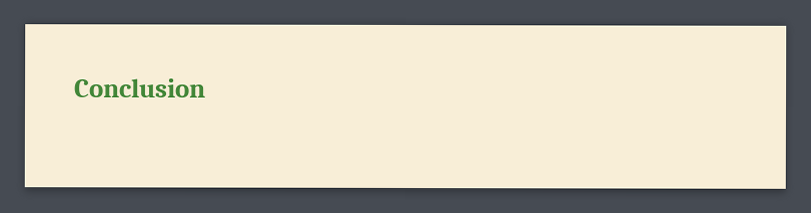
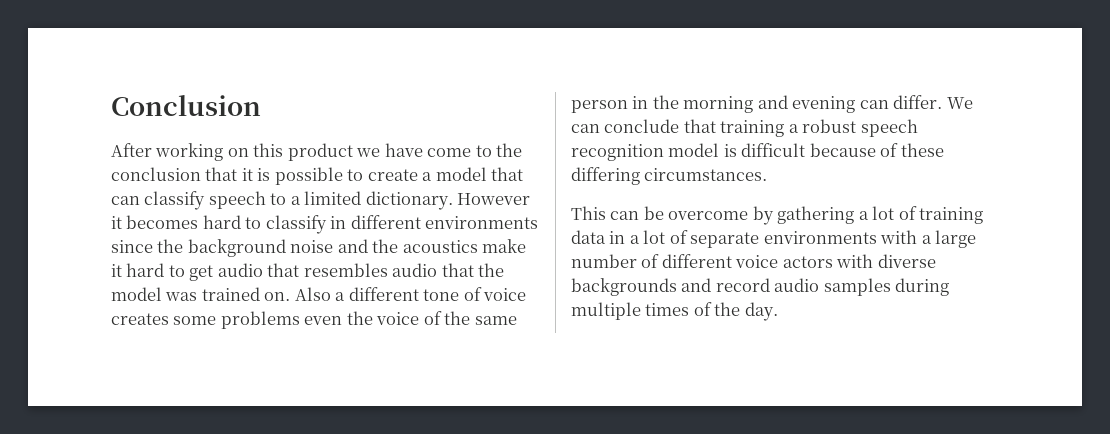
(206, 88) none -> [111,143,523,161] [111,167,524,185] [111,191,531,210] [111,215,539,234] [111,239,527,257] [111,263,505,281] [111,287,527,301] [111,311,517,329] [571,95,973,113] [571,119,918,137] [571,143,944,161] [571,167,768,185] [571,206,984,225] [571,230,977,248] [571,254,936,268] [571,278,950,296] [571,302,778,321] // After working on this product we have come to the conclusion that it is possible to create a model that can classify speech to a limited dictionary. However it becomes hard to classify in different environments since the background noise and the acoustics make it hard to get audio that resembles audio that the model was trained on. Also a different tone of voice creates some problems even the voice of the same person in the morning and evening can differ. We can conclude that training a robust speech recognition model is difficult because of these differing circumstances. // This can be overcome by gathering a lot of training data in a lot of separate environments with a large number of different voice actors with diverse backgrounds and record audio samples during multiple times of the day.

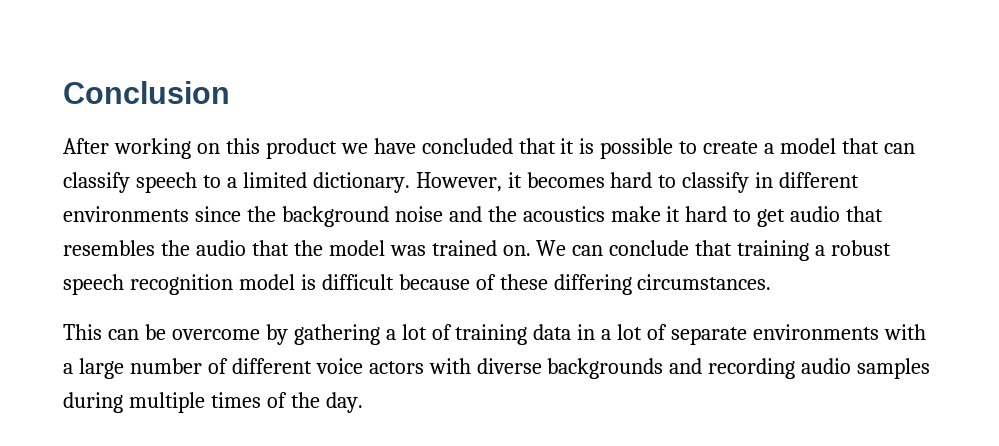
[427,143,523,157] [111,167,201,181] come to the conclusion -> [421,138,513,154] concluded
[457,193,531,205] However -> [415,172,502,192] However,
(388, 270) none -> [160,240,190,256] the
[294,287,527,301] [111,311,517,329] [571,95,943,113] Also a different tone of voice creates some problems even the voice of the same person in the morning and evening can differ. -> (531, 250) none
[715,278,770,292] record -> [708,358,796,379] recording

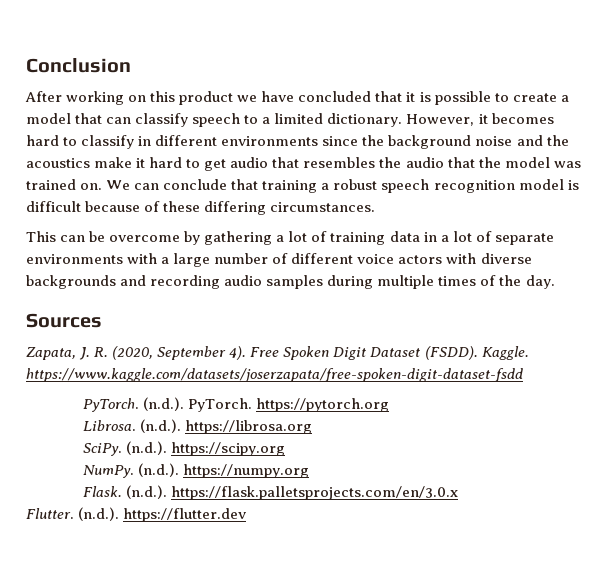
(363, 402) none -> [26,313,102,328] [26,346,529,360] [26,368,523,382] [82,397,389,412] [82,419,312,434] [82,441,285,456] [82,463,309,478] [82,485,458,500] [26,507,248,522] // Sources // Zapata, J. R. (2020, September 4). Free Spoken Digit Dataset (FSDD). Kaggle. https://www.kaggle.com/datasets/joserzapata/free-spoken-digit-dataset-fsdd // PyTorch. (n.d.). PyTorch. https://pytorch.org // Librosa. (n.d.). https://librosa.org // SciPy. (n.d.). https://scipy.org // NumPy. (n.d.). https://numpy.org // Flask. (n.d.). https://flask.palletsprojects.com/en/3.0.x // Flutter. (n.d.). https://flutter.dev

